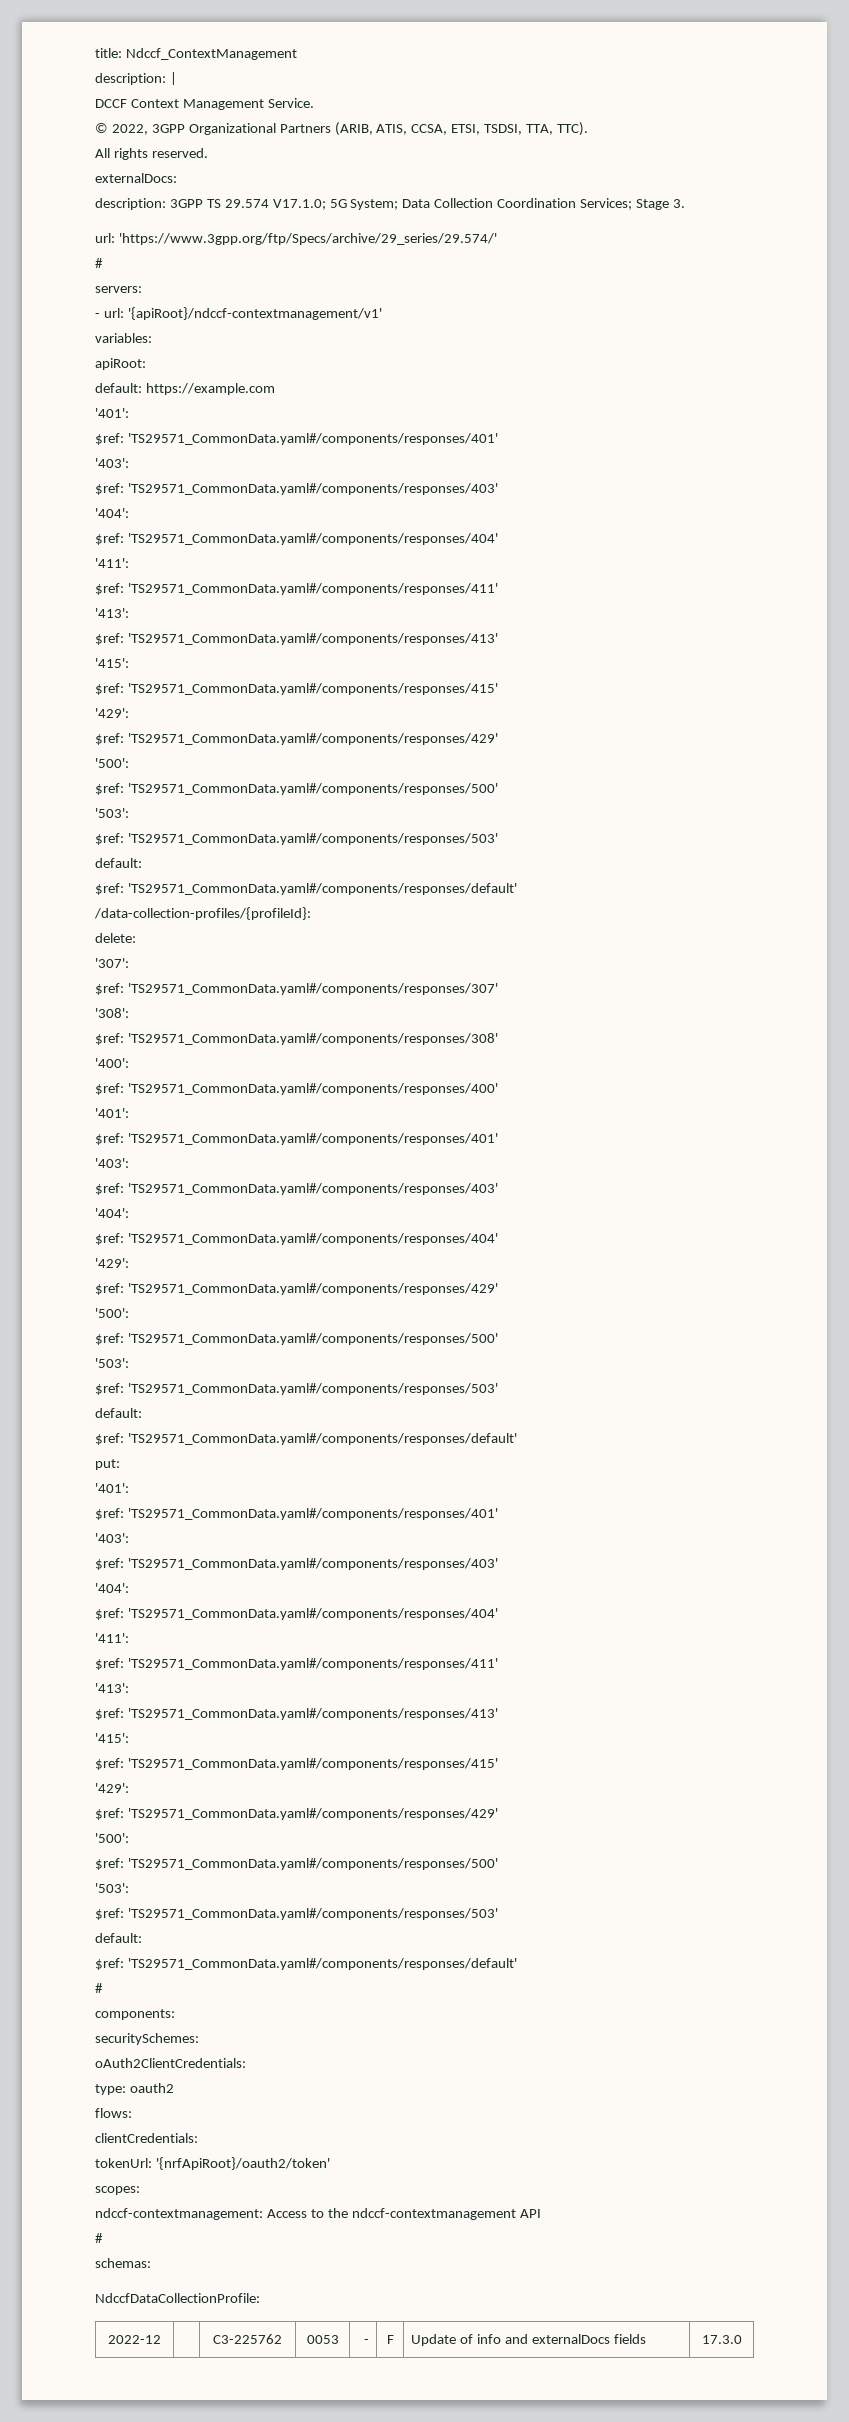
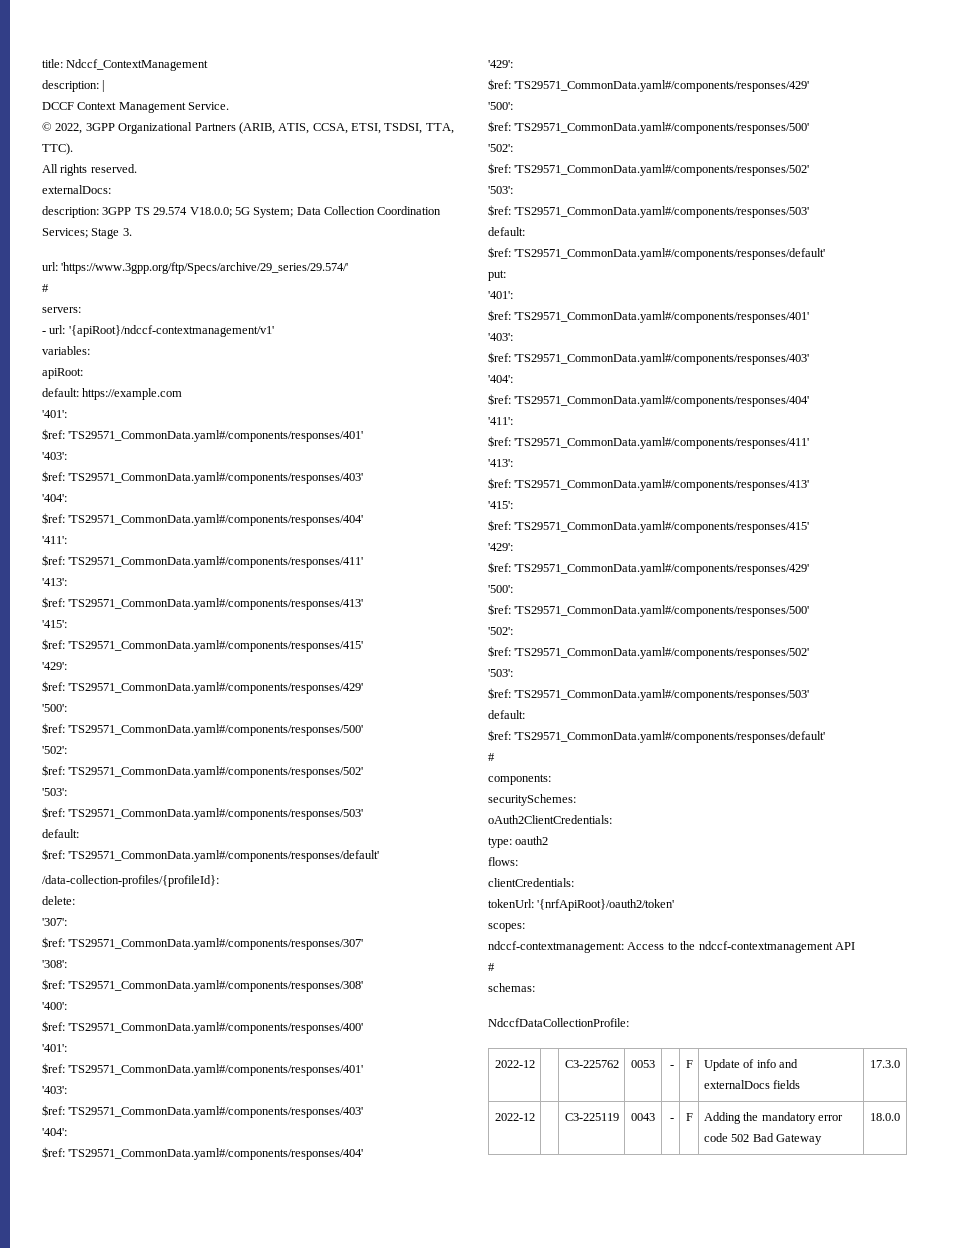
[272,199,326,210] V17.1.0; -> [189,207,232,217] V18.0.0;
(498, 789) none -> [42,746,67,754] [42,765,364,778] // '502': // $ref: 'TS29571_CommonData.yaml#/components/responses/502'
(498, 1339) none -> [488,144,513,152] [488,163,810,176] // '502': // $ref: 'TS29571_CommonData.yaml#/components/responses/502'
(498, 1864) none -> [488,627,513,635] [488,646,810,659] // '502': // $ref: 'TS29571_CommonData.yaml#/components/responses/502'
(742, 2339) none -> [494,1113,535,1121] [564,1113,619,1121] [631,1113,655,1121] [670,1118,675,1121] [685,1113,693,1121] [703,1112,843,1124] [703,1133,822,1145] [870,1113,900,1121] // 2022-12 | | C3-225119 | 0043 | - | F | Adding the mandatory error code 502 Bad Gateway | 18.0.0

